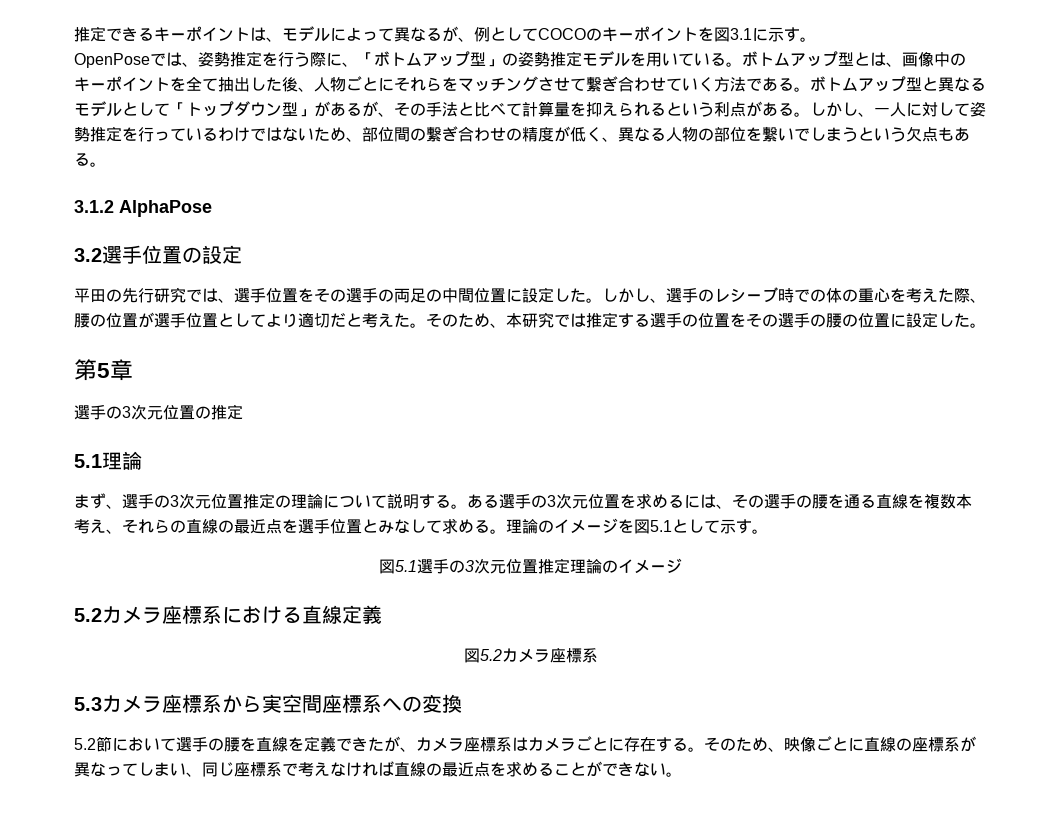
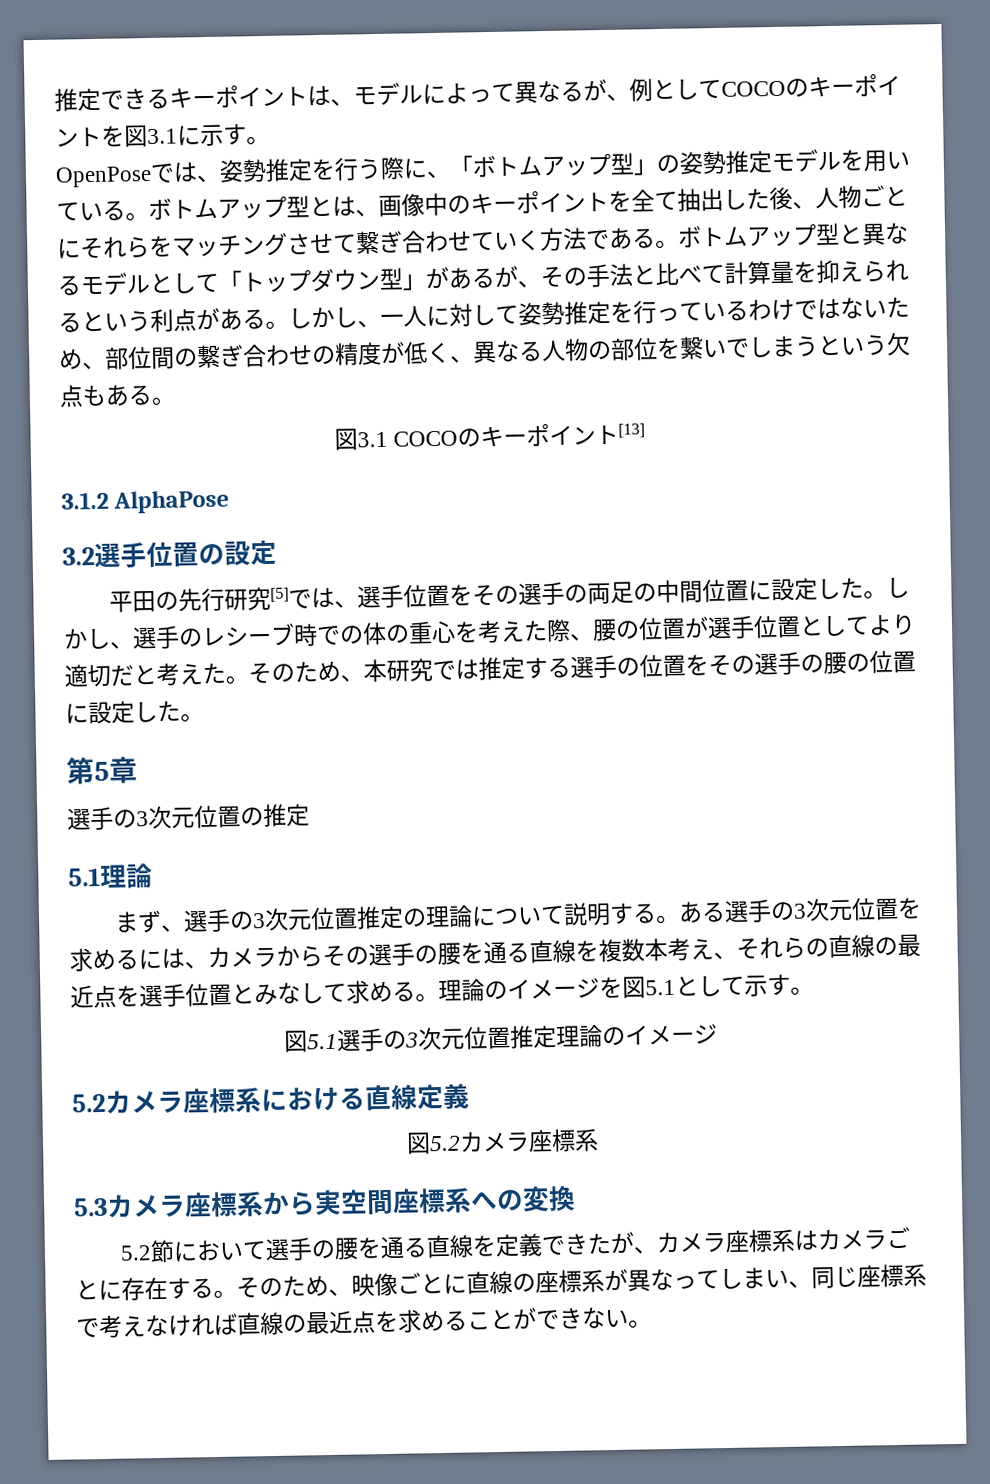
(106, 164) none -> [333,423,646,451] // 図3.1 COCOのキーポイント[13]
(186, 295) none -> [270,587,290,602] [5]
(732, 506) none -> [207,945,323,969] カメラから
(256, 744) none -> [380,1236,429,1260] 通る

